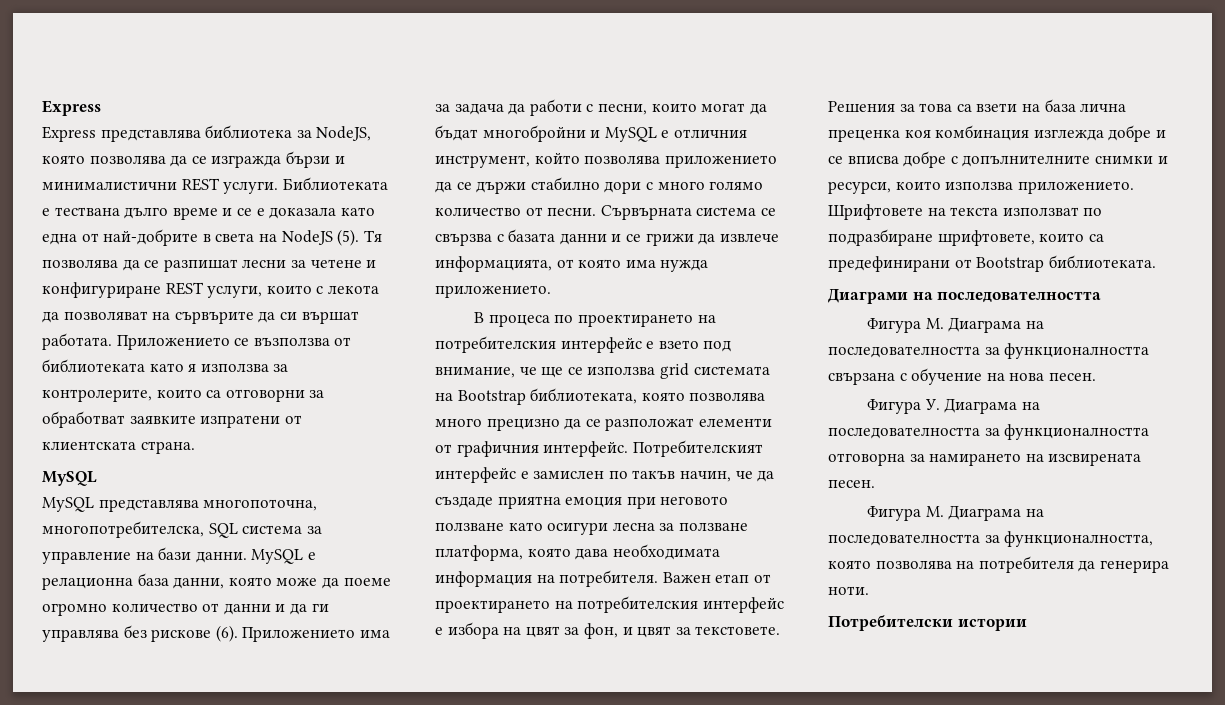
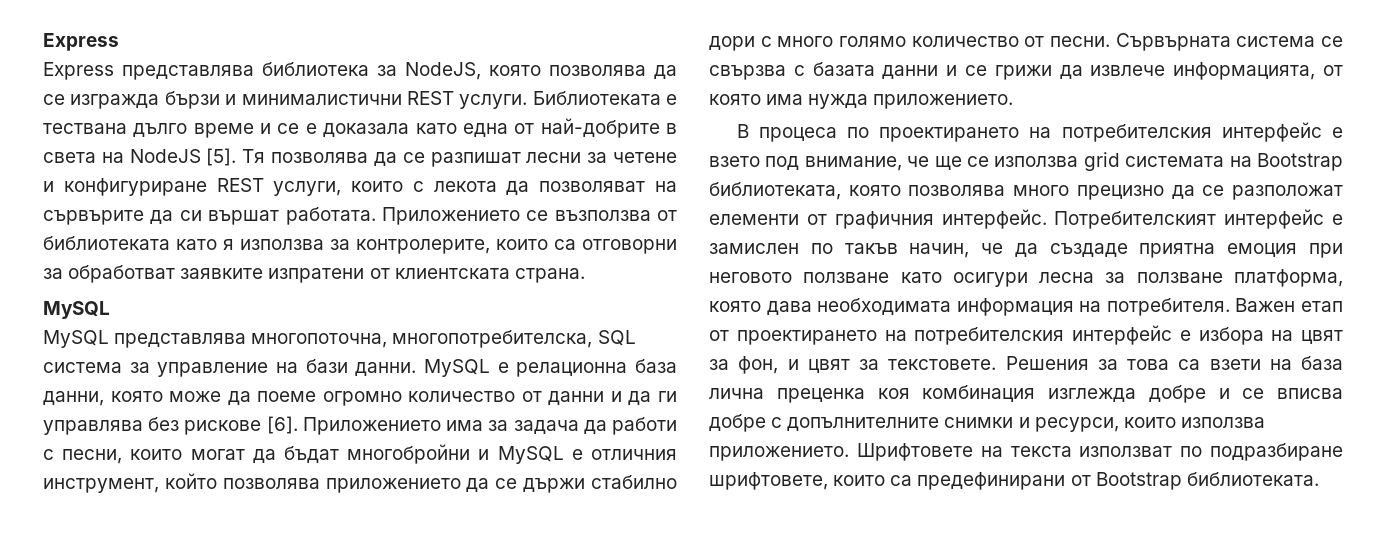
[337,229,360,246] (5). -> [206,148,237,166] [5].
[215,625,238,642] (6). -> [266,416,298,434] [6].
[828,289,1102,304] [867,317,1045,333] [828,343,1150,359] [828,368,1096,385] [867,398,1041,414] [828,424,1150,440] [828,453,1142,466] [828,480,875,488] [867,505,1045,521] [828,531,1154,547] [828,556,1169,573] [828,586,869,595] [828,615,1027,631] // Диаграми на последователността // Фигура М. Диаграма на последователността за функционалността свързана с обучение на нова песен. // Фигура У. Диаграма на последователността за функционалността отговорна за намирането на изсвирената песен. // Фигура М. Диаграма на последователността за функционалността, която позволява на потребителя да генерира ноти. // Потребителски истории -> (1319, 479) none

